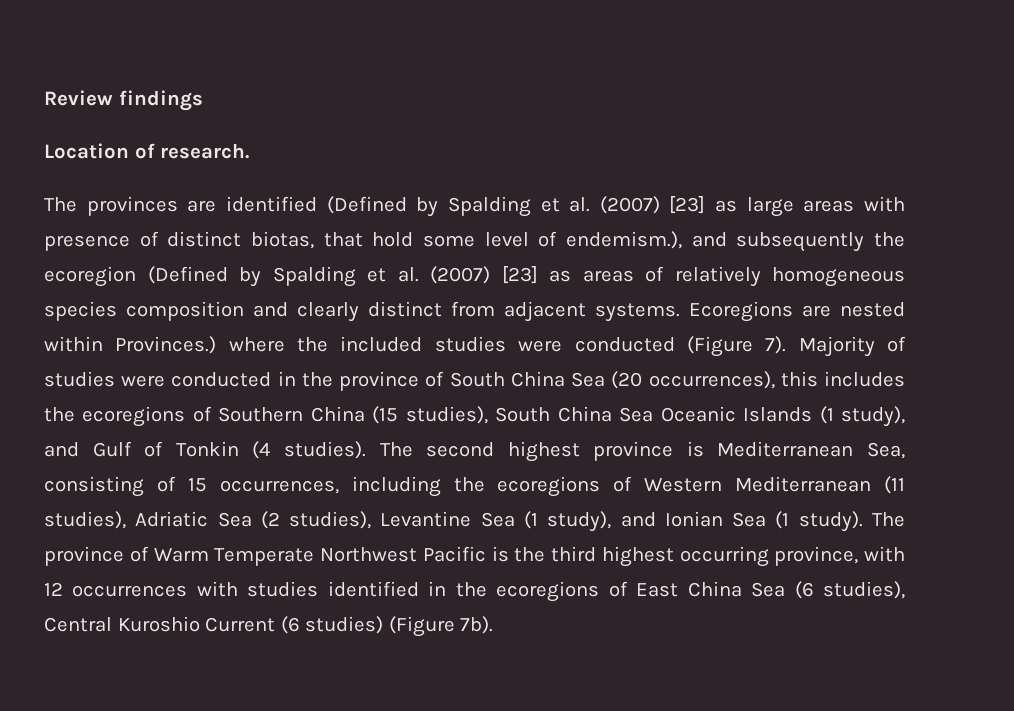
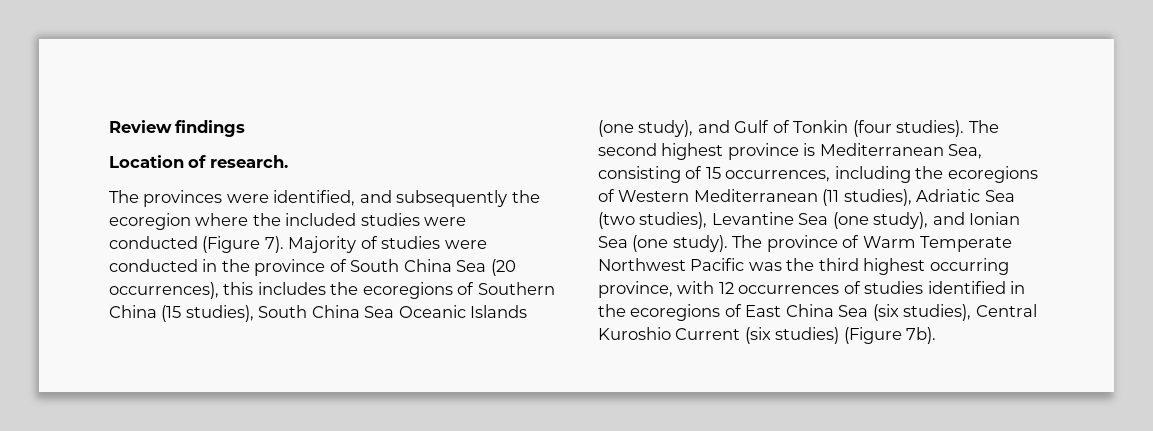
[187,196,905,217] [44,231,905,252] [44,266,905,287] [44,301,905,322] [44,336,217,354] are identified (Defined by Spalding et al. (2007) [23] as large areas with presence of distinct biotas, that hold some level of endemism.), and subsequently the ecoregion (Defined by Spalding et al. (2007) [23] as areas of relatively homogeneous species composition and clearly distinct from adjacent systems. Ecoregions are nested within Provinces.) -> [226,190,540,207] [109,213,191,230] were identified, and subsequently the ecoregion
[819,406,834,424] (1 -> [598,120,634,137] (one
[252,441,271,459] (4 -> [852,120,892,137] (four
[260,511,280,529] (2 -> [598,212,635,229] (two
[524,511,538,529] (1 -> [832,212,869,229] (one
[775,511,790,529] (1 -> [632,235,669,252] (one
[491,546,509,562] is -> [748,262,782,271] was
[196,581,238,597] with -> [843,281,861,294] of
[794,581,814,599] (6 -> [872,304,899,321] (six
[280,616,300,634] (6 -> [744,327,771,344] (six

